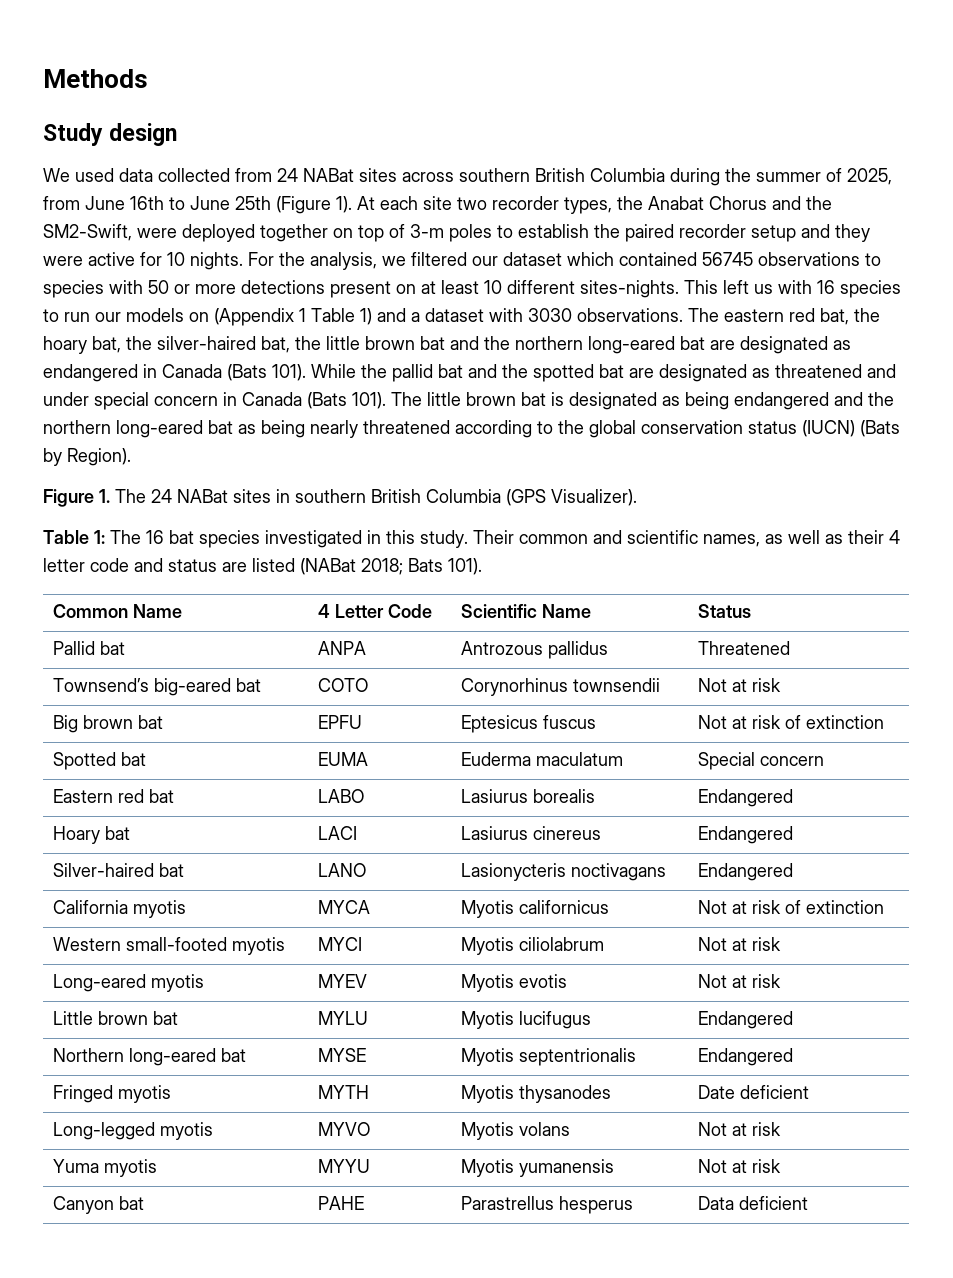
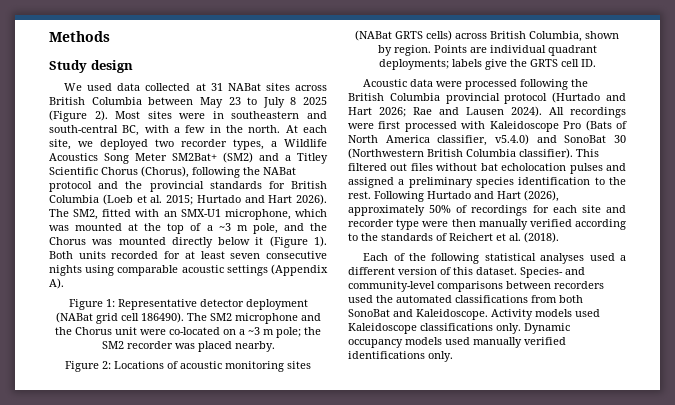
[235,168,298,182] from 24 -> [195,83,223,91] at 31
[459,168,892,186] [43,196,832,214] [43,224,870,242] [43,252,881,270] [43,280,901,298] [43,308,880,326] [43,336,851,354] [43,364,896,382] [43,392,894,410] [43,420,900,438] [43,448,131,466] [43,489,637,507] [43,530,900,548] [43,558,482,575] [53,604,183,618] [318,604,433,618] [461,604,592,618] [698,604,752,618] [53,641,126,655] [318,641,367,655] [461,641,609,659] [698,641,791,655] [53,678,262,696] [318,678,369,692] [461,678,661,696] [698,678,782,692] [53,715,164,733] [318,715,363,729] [461,715,597,733] [698,715,885,729] [53,752,147,770] [318,752,369,766] [461,752,624,766] [698,752,825,770] [53,789,175,803] [318,789,365,803] [461,789,596,803] [698,789,794,807] [53,826,131,844] [318,826,358,840] [461,826,602,840] [698,826,794,844] [53,863,185,877] [318,863,367,877] [461,863,667,881] [698,863,794,881] [53,900,187,918] [318,900,371,914] [461,900,610,918] [698,900,885,914] [53,937,286,955] [318,937,363,951] [461,937,605,955] [698,937,782,951] [53,974,205,992] [318,974,368,988] [461,974,568,992] [698,974,782,988] [53,1011,179,1025] [318,1011,369,1025] [461,1011,592,1029] [698,1011,794,1029] [53,1048,247,1066] [318,1048,367,1062] [461,1048,637,1066] [698,1048,794,1066] [53,1085,172,1103] [318,1085,370,1099] [461,1085,612,1103] [698,1085,810,1099] [53,1122,214,1140] [318,1122,371,1136] [461,1122,571,1140] [698,1122,782,1136] [53,1159,158,1177] [318,1159,371,1173] [461,1159,615,1177] [698,1159,782,1173] [53,1196,145,1214] [318,1196,365,1210] [461,1196,634,1214] [698,1196,809,1210] southern British Columbia during the summer of 2025, from June 16th to June 25th (Figure 1). At each site two recorder types, the Anabat Chorus and the SM2-Swift, were deployed together on top of 3-m poles to establish the paired recorder setup and they were active for 10 nights. For the analysis, we filtered our dataset which contained 56745 observations to species with 50 or more detections present on at least 10 different sites-nights. This left us with 16 species to run our models on (Appendix 1 Table 1) and a dataset with 3030 observations. The eastern red bat, the hoary bat, the silver-haired bat, the little brown bat and the northern long-eared bat are designated as endangered in Canada (Bats 101). While the pallid bat and the spotted bat are designated as threatened and under special concern in Canada (Bats 101). The little brown bat is designated as being endangered and the northern long-eared bat as being nearly threatened according to the global conservation status (IUCN) (Bats by Region). // Figure 1. The 24 NABat sites in southern British Columbia (GPS Visualizer). // Table 1: The 16 bat species investigated in this study. Their common and scientific names, as well as their 4 letter code and status are listed (NABat 2018; Bats 101). // Common Name | 4 Letter Code | Scientific Name | Status // Pallid bat | ANPA | Antrozous pallidus | Threatened // Townsend’s big-eared bat | COTO | Corynorhinus townsendii | Not at risk // Big brown bat | EPFU | Eptesicus fuscus | Not at risk of extinction // Spotted bat | EUMA | Euderma maculatum | Special concern // Eastern red bat | LABO | Lasiurus borealis | Endangered // Hoary bat | LACI | Lasiurus cinereus | Endangered // Silver-haired bat | LANO | Lasionycteris noctivagans | Endangered // California myotis | MYCA | Myotis californicus | Not at risk of extinction // Western small-footed myotis | MYCI | Myotis ciliolabrum | Not at risk // Long-eared myotis | MYEV | Myotis evotis | Not at risk // Little brown bat | MYLU | Myotis lucifugus | Endangered // Northern long-eared bat | MYSE | Myotis septentrionalis | Endangered // Fringed myotis | MYTH | Myotis thysanodes | Date deficient // Long-legged myotis | MYVO | Myotis volans | Not at risk // Yuma myotis | MYYU | Myotis yumanensis | Not at risk // Canyon bat | PAHE | Parastrellus hesperus | Data deficient -> [49,97,327,108] [49,110,327,122] [49,125,328,136] [49,139,327,150] [49,152,328,164] [49,166,296,178] [49,181,327,192] [49,194,327,205] [49,209,327,220] [49,223,327,234] [49,236,327,248] [49,251,327,259] [49,264,328,276] [49,278,64,289] [68,299,308,310] [55,312,321,324] [55,327,321,338] [101,341,275,352] [65,361,311,372] [355,30,619,42] [377,45,597,56] [378,59,596,70] [363,79,589,90] [348,92,626,104] [348,106,626,118] [348,120,627,132] [348,134,626,146] [348,148,599,159] [348,163,626,174] [348,177,626,188] [348,190,559,202] [348,205,626,216] [348,219,626,230] [348,232,559,243] [363,253,626,264] [348,267,585,278] [348,281,604,292] [348,295,583,303] [348,309,600,320] [348,323,570,334] [348,337,566,348] [348,351,453,362] British Columbia between May 23 to July 8 2025 (Figure 2). Most sites were in southeastern and south-central BC, with a few in the north. At each site, we deployed two recorder types, a Wildlife Acoustics Song Meter SM2Bat+ (SM2) and a Titley Scientific Chorus (Chorus), following the NABat protocol and the provincial standards for British Columbia (Loeb et al. 2015; Hurtado and Hart 2026). The SM2, fitted with an SMX-U1 microphone, which was mounted at the top of a ~3 m pole, and the Chorus was mounted directly below it (Figure 1). Both units recorded for at least seven consecutive nights using comparable acoustic settings (Appendix A). // Figure 1: Representative detector deployment (NABat grid cell 186490). The SM2 microphone and the Chorus unit were co-located on a ~3 m pole; the SM2 recorder was placed nearby. // Figure 2: Locations of acoustic monitoring sites (NABat GRTS cells) across British Columbia, shown by region. Points are individual quadrant deployments; labels give the GRTS cell ID. // Acoustic data were processed following the British Columbia provincial protocol (Hurtado and Hart 2026; Rae and Lausen 2024). All recordings were first processed with Kaleidoscope Pro (Bats of North America classifier, v5.4.0) and SonoBat 30 (Northwestern British Columbia classifier). This filtered out files without bat echolocation pulses and assigned a preliminary species identification to the rest. Following Hurtado and Hart (2026), approximately 50% of recordings for each site and recorder type were then manually verified according to the standards of Reichert et al. (2018). // Each of the following statistical analyses used a different version of this dataset. Species- and community-level comparisons between recorders used the automated classifications from both SonoBat and Kaleidoscope. Activity models used Kaleidoscope classifications only. Dynamic occupancy models used manually verified identifications only.

